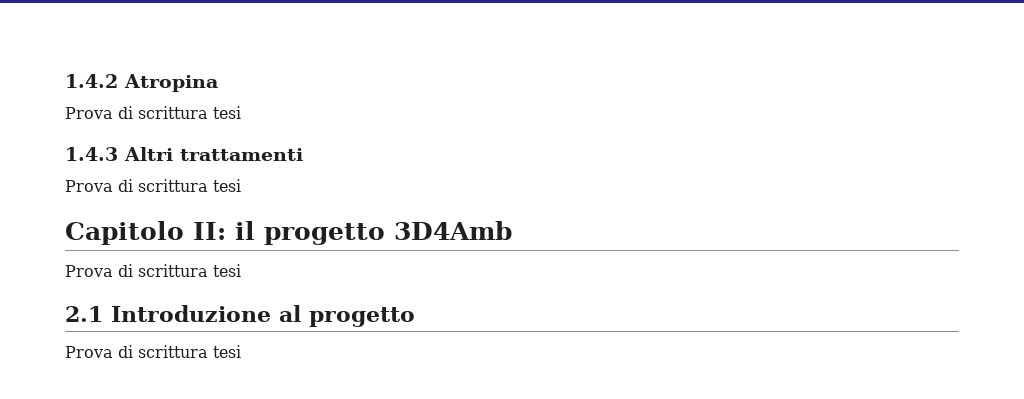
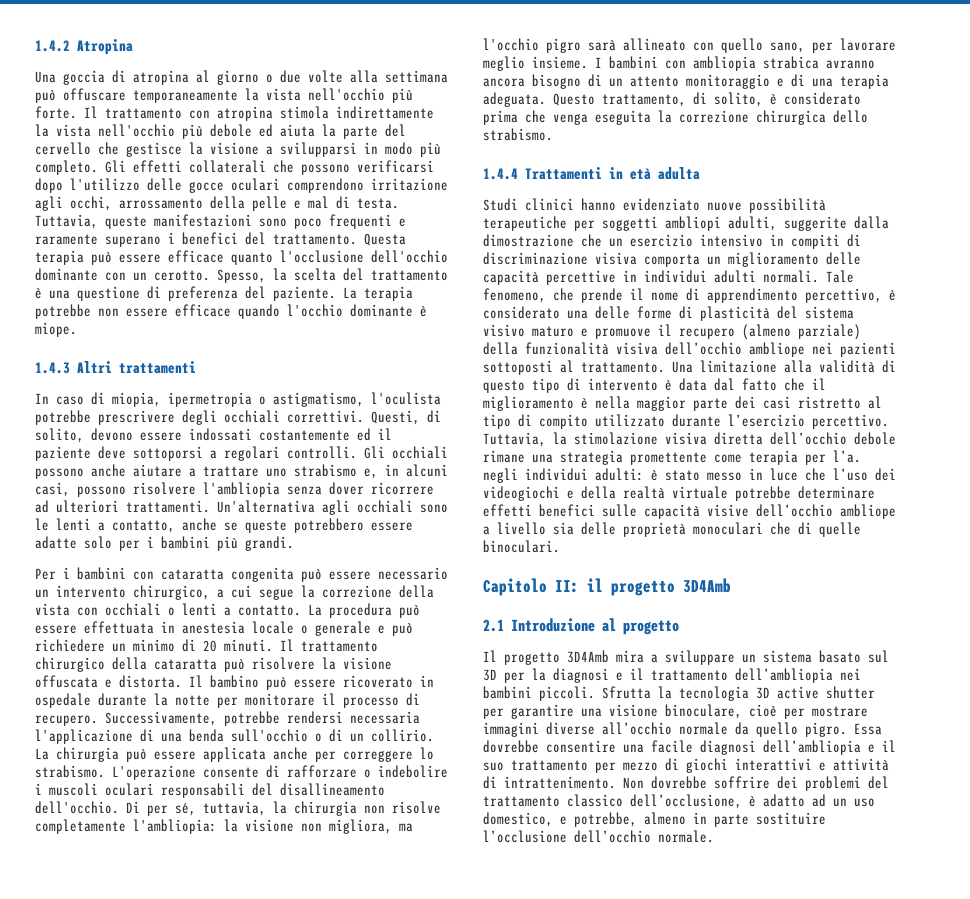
[65,106,241,119] [65,147,303,161] [65,179,241,192] Prova di scrittura tesi // 1.4.3 Altri trattamenti // Prova di scrittura tesi -> [35,70,448,85] [35,88,413,103] [35,106,434,121] [35,124,406,139] [35,142,441,157] [35,160,434,175] [35,178,448,193] [35,196,399,211] [35,214,406,229] [35,232,406,247] [35,250,448,265] [35,268,448,283] [35,286,413,301] [35,304,427,319] [35,322,77,337] [35,361,196,374] [35,392,441,407] [35,410,441,425] [35,428,392,443] [35,446,448,461] [35,464,448,479] [35,482,434,497] [35,500,448,515] [35,518,413,533] [35,536,294,551] [35,567,448,582] [35,585,434,600] [35,603,420,618] [35,621,413,636] [35,639,378,652] [35,657,392,672] [35,675,434,690] [35,693,420,708] [35,711,420,726] [35,729,434,744] [35,747,434,762] [35,765,448,780] [35,783,385,798] [35,801,441,816] [35,819,413,834] [483,38,896,53] [483,56,875,71] [483,74,889,89] [483,92,861,107] [483,110,868,125] [483,128,553,141] [483,167,700,180] [483,198,826,213] [483,216,889,231] [483,234,861,249] [483,252,861,267] [483,270,854,285] [483,288,896,303] [483,306,854,321] [483,324,861,340] [483,342,896,357] [483,360,896,375] [483,378,826,393] [483,396,882,411] [483,414,889,429] [483,432,896,447] [483,450,861,465] [483,468,896,483] [483,486,875,501] [483,504,896,519] [483,522,861,537] [483,540,560,553] Una goccia di atropina al giorno o due volte alla settimana può offuscare temporaneamente la vista nell'occhio più forte. Il trattamento con atropina stimola indirettamente la vista nell'occhio più debole ed aiuta la parte del cervello che gestisce la visione a svilupparsi in modo più completo. Gli effetti collaterali che possono verificarsi dopo l'utilizzo delle gocce oculari comprendono irritazione agli occhi, arrossamento della pelle e mal di testa. Tuttavia, queste manifestazioni sono poco frequenti e raramente superano i benefici del trattamento. Questa terapia può essere efficace quanto l'occlusione dell'occhio dominante con un cerotto. Spesso, la scelta del trattamento è una questione di preferenza del paziente. La terapia potrebbe non essere efficace quando l'occhio dominante è miope. // 1.4.3 Altri trattamenti // In caso di miopia, ipermetropia o astigmatismo, l'oculista potrebbe prescrivere degli occhiali correttivi. Questi, di solito, devono essere indossati costantemente ed il paziente deve sottoporsi a regolari controlli. Gli occhiali possono anche aiutare a trattare uno strabismo e, in alcuni casi, possono risolvere l'ambliopia senza dover ricorrere ad ulteriori trattamenti. Un'alternativa agli occhiali sono le lenti a contatto, anche se queste potrebbero essere adatte solo per i bambini più grandi. // Per i bambini con cataratta congenita può essere necessario un intervento chirurgico, a cui segue la correzione della vista con occhiali o lenti a contatto. La procedura può essere effettuata in anestesia locale o generale e può richiedere un minimo di 20 minuti. Il trattamento chirurgico della cataratta può risolvere la visione offuscata e distorta. Il bambino può essere ricoverato in ospedale durante la notte per monitorare il processo di recupero. Successivamente, potrebbe rendersi necessaria l'applicazione di una benda sull'occhio o di un collirio. La chirurgia può essere applicata anche per correggere lo strabismo. L'operazione consente di rafforzare o indebolire i muscoli oculari responsabili del disallineamento dell'occhio. Di per sé, tuttavia, la chirurgia non risolve completamente l'ambliopia: la visione non migliora, ma l'occhio pigro sarà allineato con quello sano, per lavorare meglio insieme. I bambini con ambliopia strabica avranno ancora bisogno di un attento monitoraggio e di una terapia adeguata. Questo trattamento, di solito, è considerato prima che venga eseguita la correzione chirurgica dello strabismo. // 1.4.4 Trattamenti in età adulta // Studi clinici hanno evidenziato nuove possibilità terapeutiche per soggetti ambliopi adulti, suggerite dalla dimostrazione che un esercizio intensivo in compiti di discriminazione visiva comporta un miglioramento delle capacità percettive in individui adulti normali. Tale fenomeno, che prende il nome di apprendimento percettivo, è considerato una delle forme di plasticità del sistema visivo maturo e promuove il recupero (almeno parziale) della funzionalità visiva dell’occhio ambliope nei pazienti sottoposti al trattamento. Una limitazione alla validità di questo tipo di intervento è data dal fatto che il miglioramento è nella maggior parte dei casi ristretto al tipo di compito utilizzato durante l’esercizio percettivo. Tuttavia, la stimolazione visiva diretta dell’occhio debole rimane una strategia promettente come terapia per l’a. negli individui adulti: è stato messo in luce che l’uso dei videogiochi e della realtà virtuale potrebbe determinare effetti benefici sulle capacità visive dell’occhio ambliope a livello sia delle proprietà monoculari che di quelle binoculari.
[65,264,241,277] // Prova di scrittura tesi -> (731, 585) none
[65,345,241,358] Prova di scrittura tesi -> [483,650,889,665] [483,668,861,683] [483,686,875,701] [483,704,868,719] [483,722,882,737] [483,740,896,755] [483,758,889,773] [483,776,889,791] [483,794,875,809] [483,812,826,827] [483,830,714,843] Il progetto 3D4Amb mira a sviluppare un sistema basato sul 3D per la diagnosi e il trattamento dell’ambliopia nei bambini piccoli. Sfrutta la tecnologia 3D active shutter per garantire una visione binoculare, cioè per mostrare immagini diverse all’occhio normale da quello pigro. Essa dovrebbe consentire una facile diagnosi dell’ambliopia e il suo trattamento per mezzo di giochi interattivi e attività di intrattenimento. Non dovrebbe soffrire dei problemi del trattamento classico dell’occlusione, è adatto ad un uso domestico, e potrebbe, almeno in parte sostituire l’occlusione dell’occhio normale.

